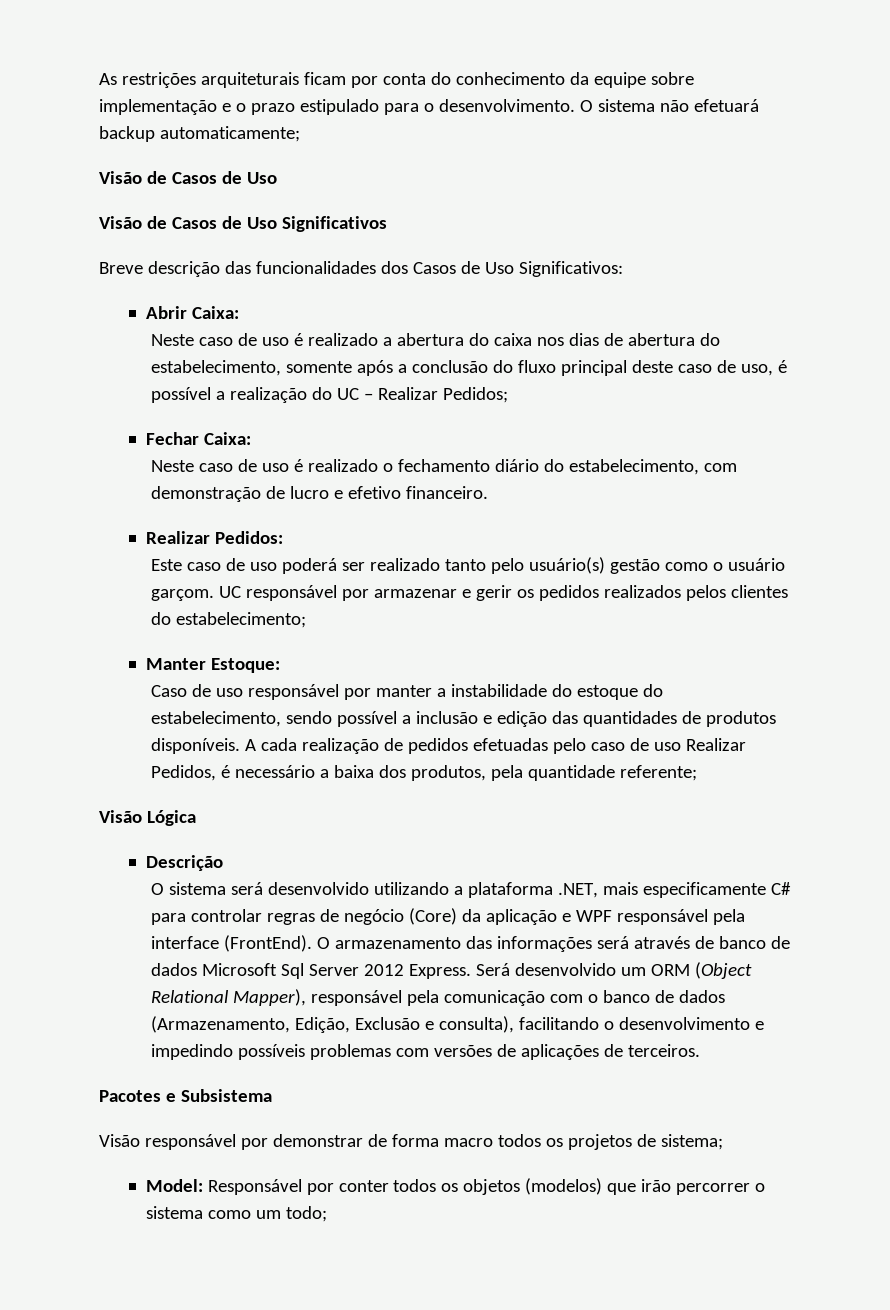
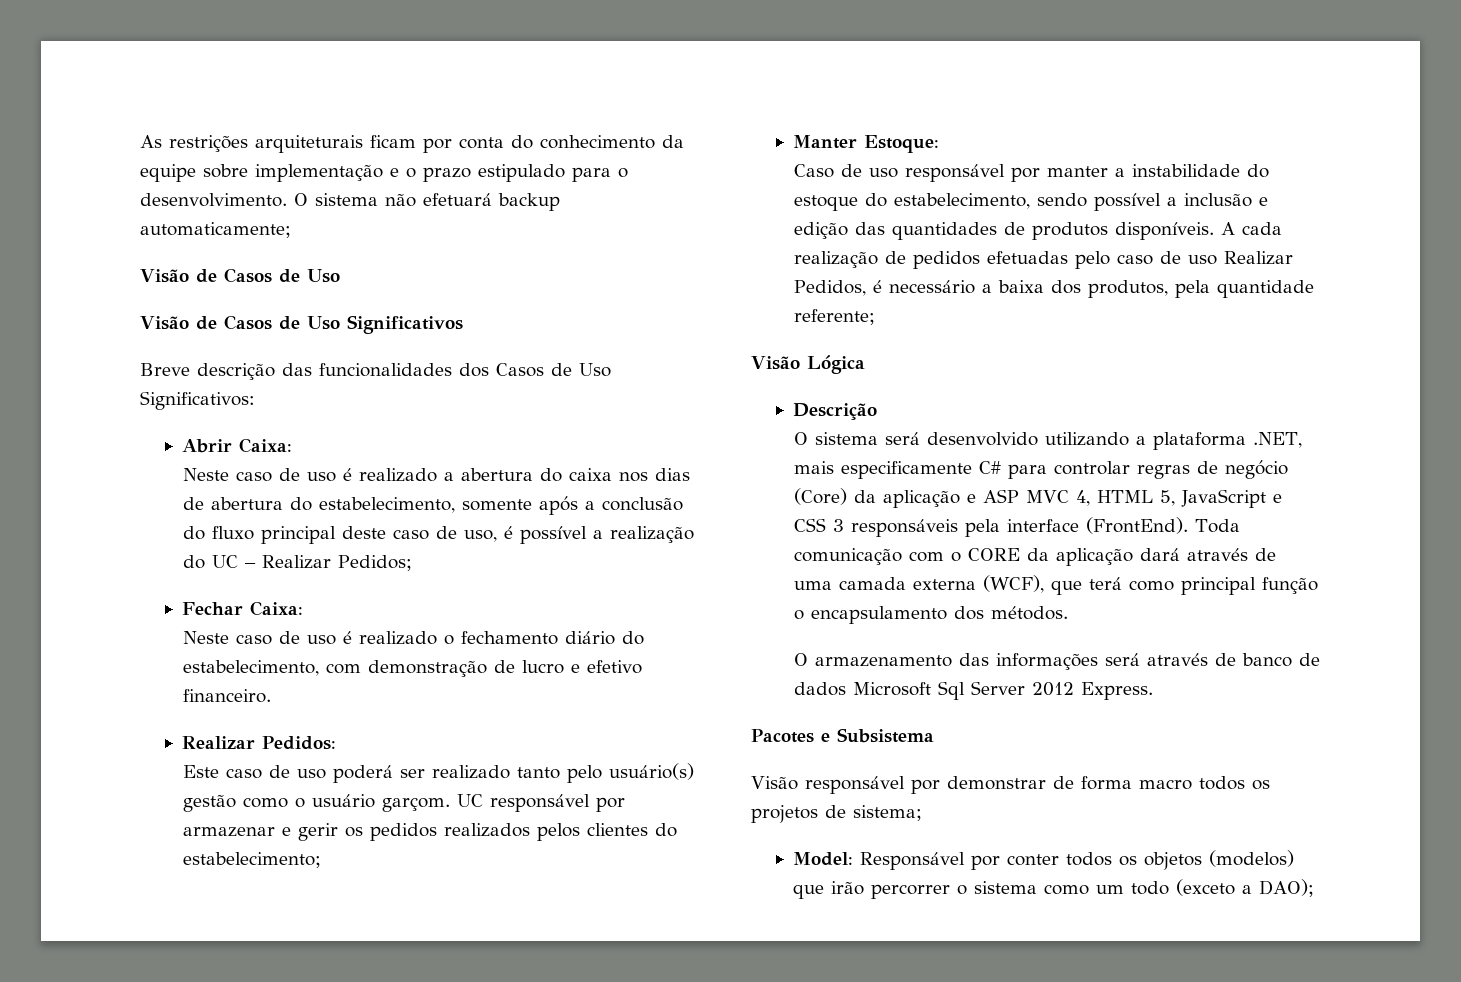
[576,909,746,925] [151,935,313,952] WPF responsável pela interface (FrontEnd). -> [983,489,1283,508] [794,517,1241,537] [794,548,1277,566] [794,575,1319,595] [794,606,1069,624] ASP MVC 4, HTML 5, JavaScript e CSS 3 responsáveis pela interface (FrontEnd). Toda comunicação com o CORE da aplicação dará através de uma camada externa (WCF), que terá como principal função o encapsulamento dos métodos. //
[476,962,753,979] [151,989,726,1006] [151,1016,765,1033] [151,1044,701,1060] Será desenvolvido um ORM (Object Relational Mapper), responsável pela comunicação com o banco de dados (Armazenamento, Edição, Exclusão e consulta), facilitando o desenvolvimento e impedindo possíveis problemas com versões de aplicações de terceiros. -> (1154, 691) none
[285,1206,327,1222] todo; -> [1131,879,1315,897] todo (exceto a DAO);

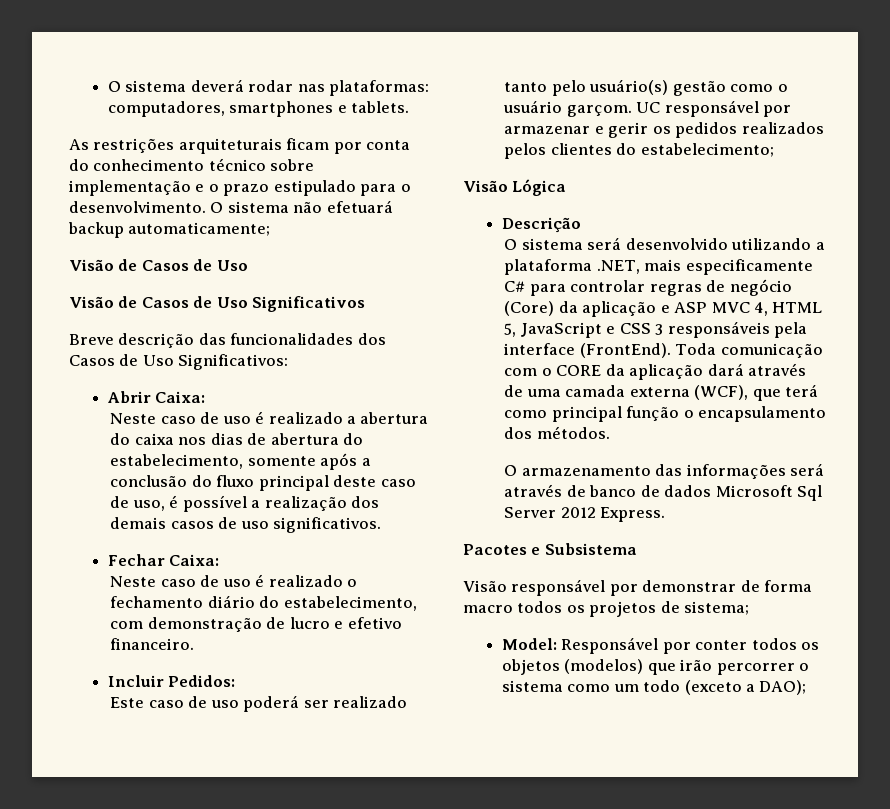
(140, 141) none -> [107,79,430,96] [107,101,410,117] O sistema deverá rodar nas plataformas: computadores, smartphones e tablets. //
[662,135,684,148] [140,164,196,182] da equipe -> [208,158,266,171] técnico
[183,555,413,571] do UC – Realizar Pedidos; -> [350,496,379,508] [110,517,382,533] dos demais casos de uso significativos.
[182,736,256,749] Realizar -> [107,675,164,687] Incluir
[793,135,940,153] [794,164,1270,182] [794,193,1269,211] [794,222,1283,240] [794,251,1294,269] [794,280,1315,298] [794,309,876,325] // Manter Estoque: // Caso de uso responsável por manter a instabilidade do estoque do estabelecimento, sendo possível a inclusão e edição das quantidades de produtos disponíveis. A cada realização de pedidos efetuadas pelo caso de uso Realizar Pedidos, é necessário a baixa dos produtos, pela quantidade referente; -> (774, 150) none

